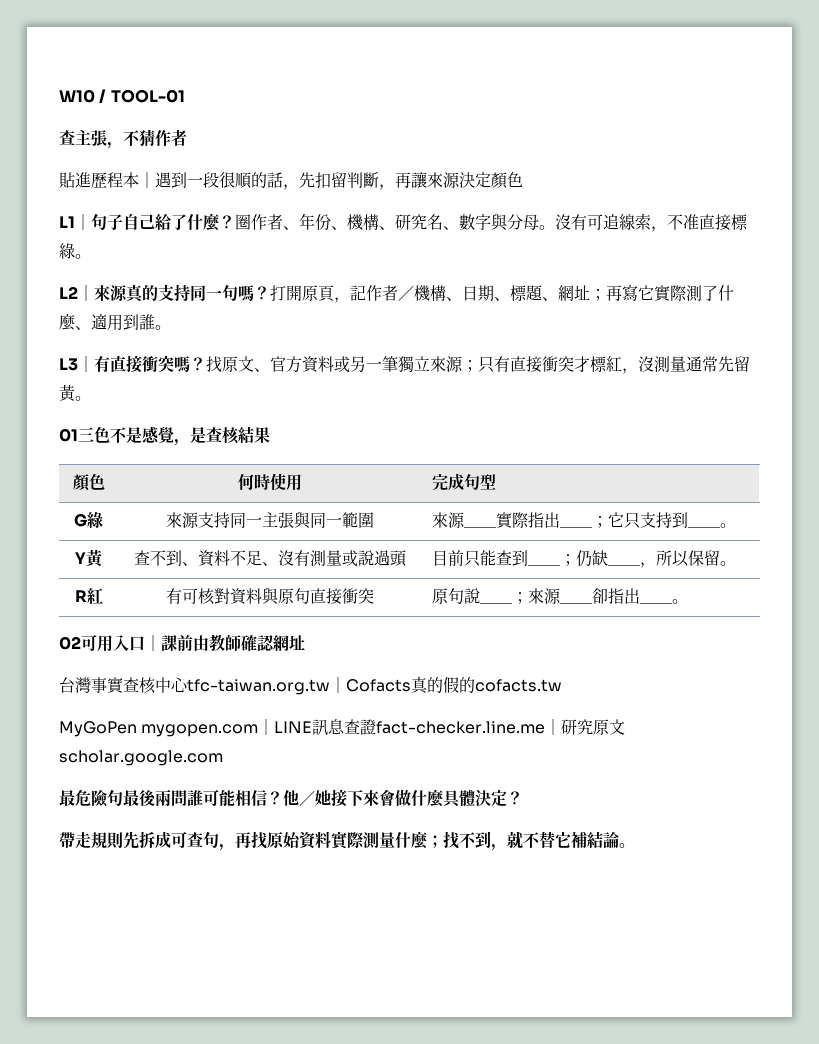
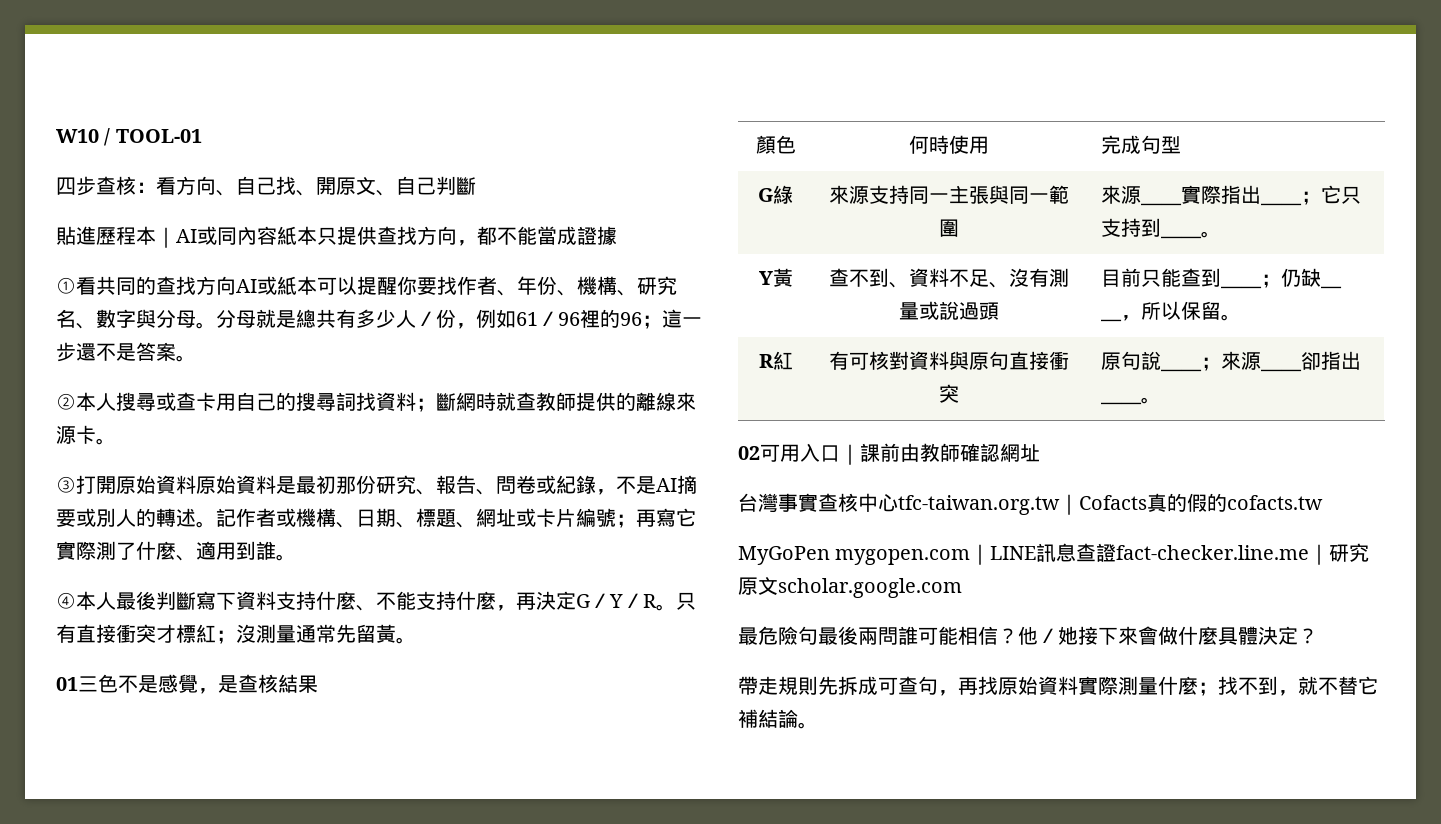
[59,129,187,149] [59,172,523,190] [59,213,251,231] 查主張，不猜作者 // 貼進歷程本｜遇到一段很順的話，先扣留判斷，再讓來源決定顏色 // L1｜句子自己給了什麼？圈 -> [56,176,476,196] [56,226,617,248] [56,276,457,295] 四步查核：看方向、自己找、開原文、自己判斷 // 貼進歷程本｜AI或同內容紙本只提供查找方向，都不能當成證據 // ①看共同的查找方向AI或紙本可以提醒你要找
[555,213,748,232] [59,243,91,259] [59,284,414,303] 沒有可追線索，不准直接標綠。 // L2｜來源真的支持同一句嗎？打開原頁，記作者／ -> [216,309,702,329] [56,342,196,362] [56,392,696,412] [56,425,116,445] [56,475,697,495] [56,508,296,528] 分母就是總共有多少人／份，例如61／96裡的96；這一步還不是答案。 // ②本人搜尋或查卡用自己的搜尋詞找資料；斷網時就查教師提供的離線來源卡。 // ③打開原始資料原始資料是最初那份研究、報告、問卷或紀錄，不是AI摘要或別人的轉述。記作者或
(590, 292) none -> [516,508,616,527] 或卡片編號
[59,355,478,373] L3｜有直接衝突嗎？找原文、官方資料或另一筆獨立來源； -> [56,591,676,611] ④本人最後判斷寫下資料支持什麼、不能支持什麼，再決定G／Y／R。
[622,368,638,374] ， -> [216,630,236,644] ；

